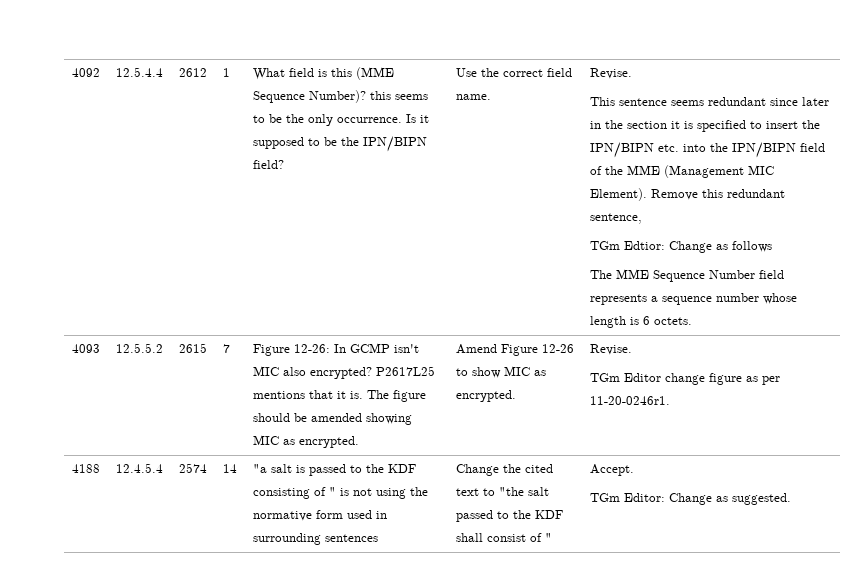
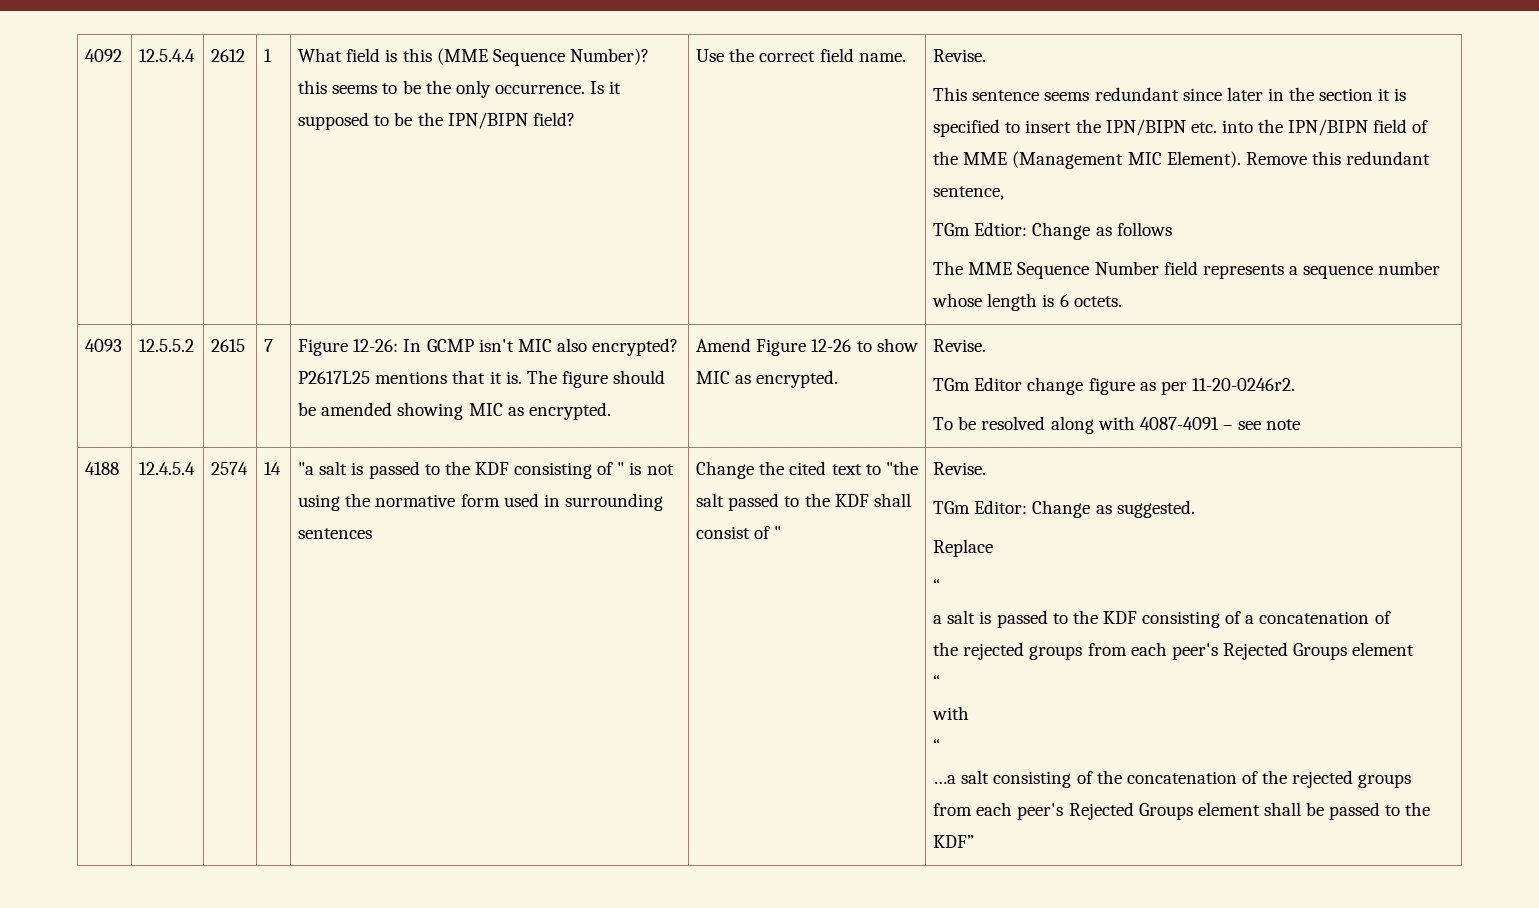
[589,396,670,405] 11-20-0246r1. -> [1191,378,1295,391] [933,416,1301,434] 11-20-0246r2. // To be resolved along with 4087-4091 – see note
[589,464,634,476] Accept. -> [933,462,987,475] Revise.
(791, 499) none -> [933,539,994,557] [933,579,941,592] [933,610,1391,628] [933,642,1415,660] [933,675,941,688] [932,706,970,720] [933,739,941,752] [933,770,1412,788] [933,802,1431,820] [933,835,975,848] // Replace // “ // a salt is passed to the KDF consisting of a concatenation of // the rejected groups from each peer's Rejected Groups element // “ // with // “ // …a salt consisting of the concatenation of the rejected groups from each peer's Rejected Groups element shall be passed to the KDF”

